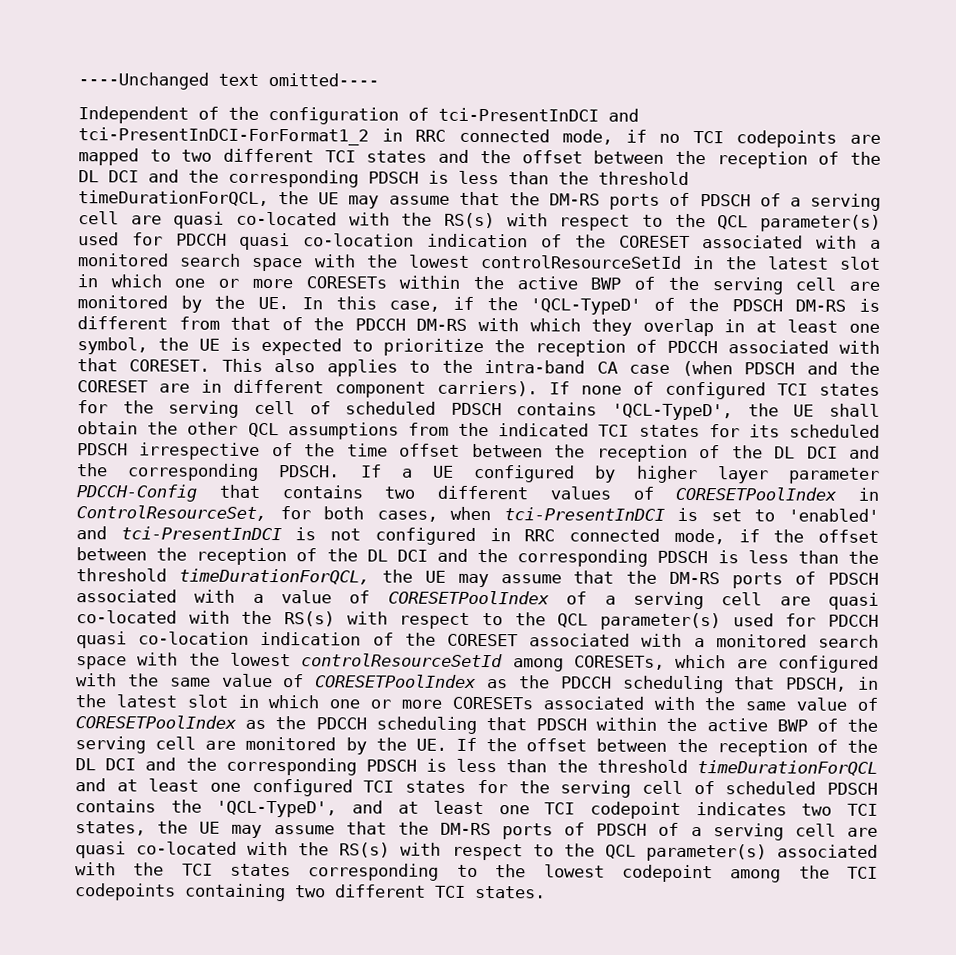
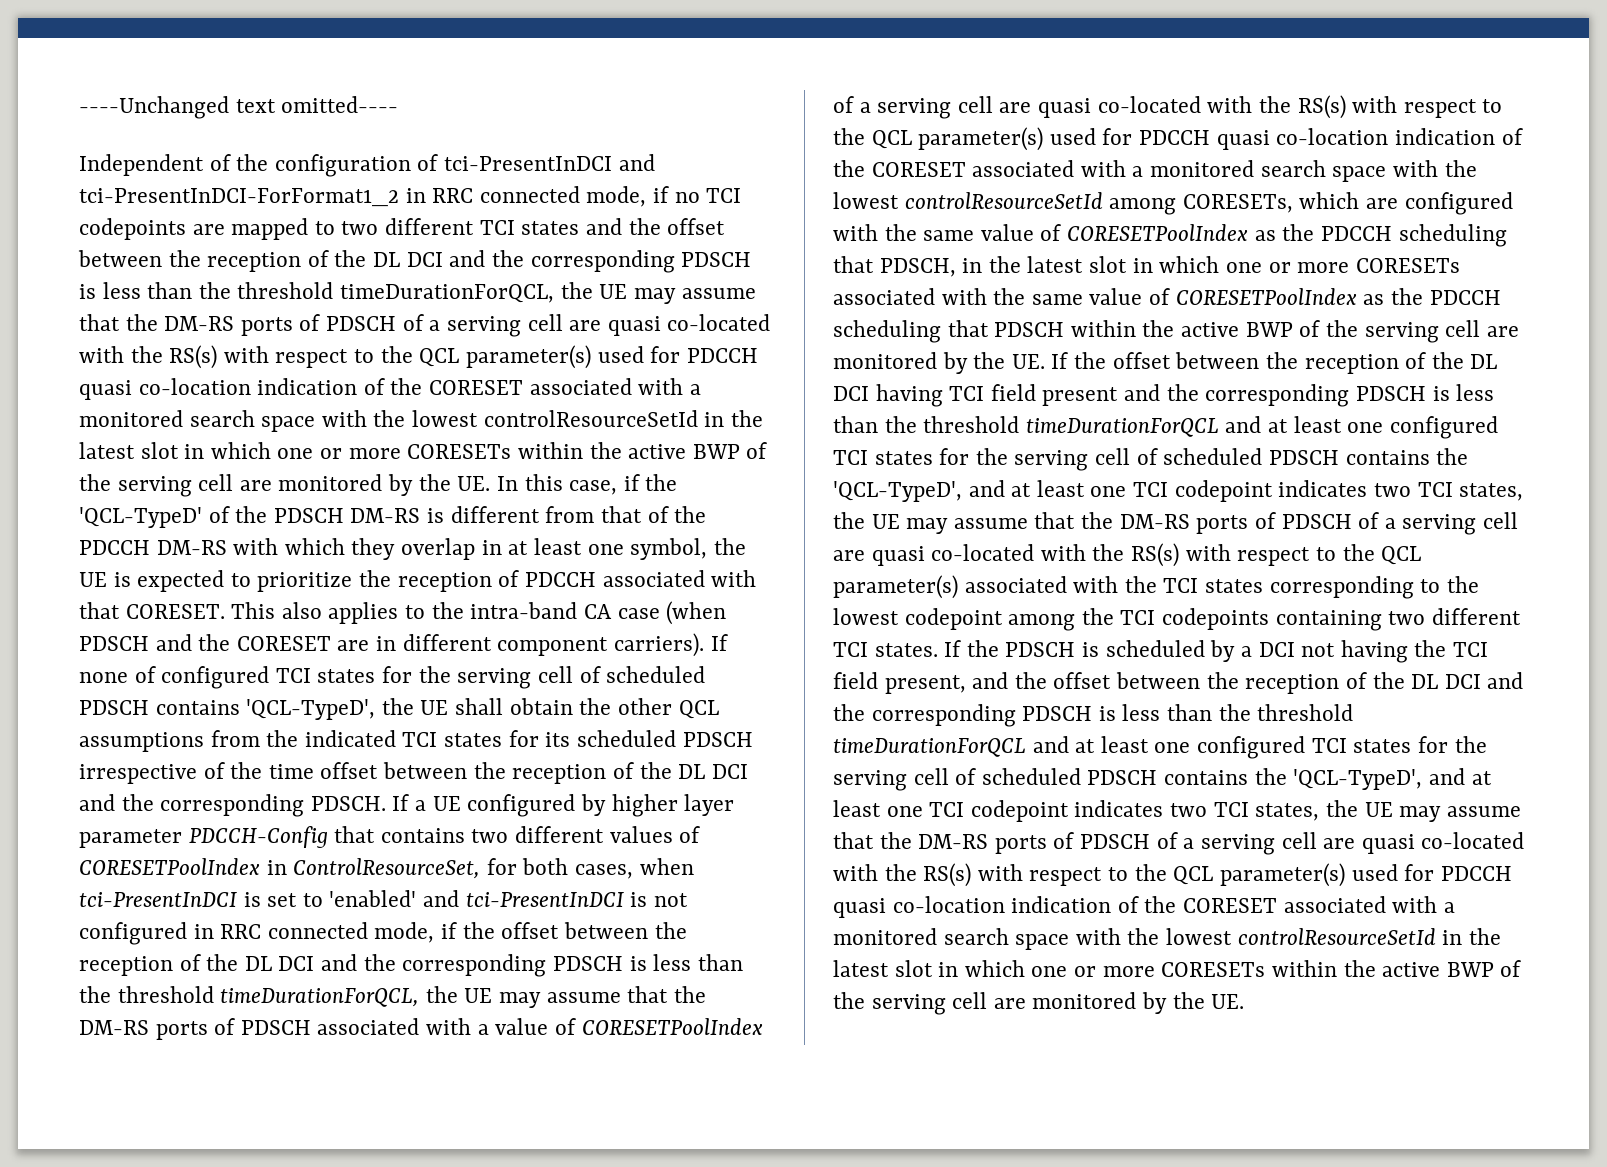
(137, 764) none -> [875,384,1119,407] having TCI field present
(546, 892) none -> [944,640,1488,663] [833,672,1524,694] [833,704,1354,727] [833,736,1487,759] [833,768,1492,791] [833,800,1521,822] [833,832,1525,855] [833,863,1512,887] [833,896,1455,918] [833,928,1501,950] [833,960,1522,977] [833,992,1245,1015] If the PDSCH is scheduled by a DCI not having the TCI field present, and the offset between the reception of the DL DCI and the corresponding PDSCH is less than the threshold timeDurationForQCL and at least one configured TCI states for the serving cell of scheduled PDSCH contains the 'QCL-TypeD', and at least one TCI codepoint indicates two TCI states, the UE may assume that the DM-RS ports of PDSCH of a serving cell are quasi co-located with the RS(s) with respect to the QCL parameter(s) used for PDCCH quasi co-location indication of the CORESET associated with a monitored search space with the lowest controlResourceSetId in the latest slot in which one or more CORESETs within the active BWP of the serving cell are monitored by the UE.

